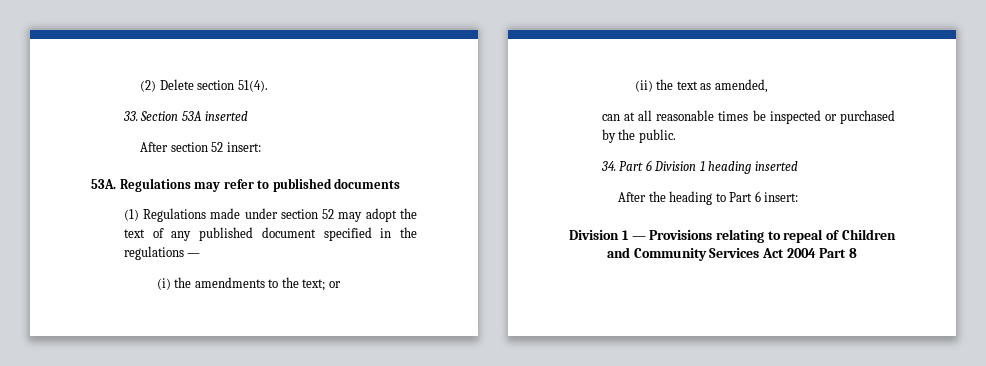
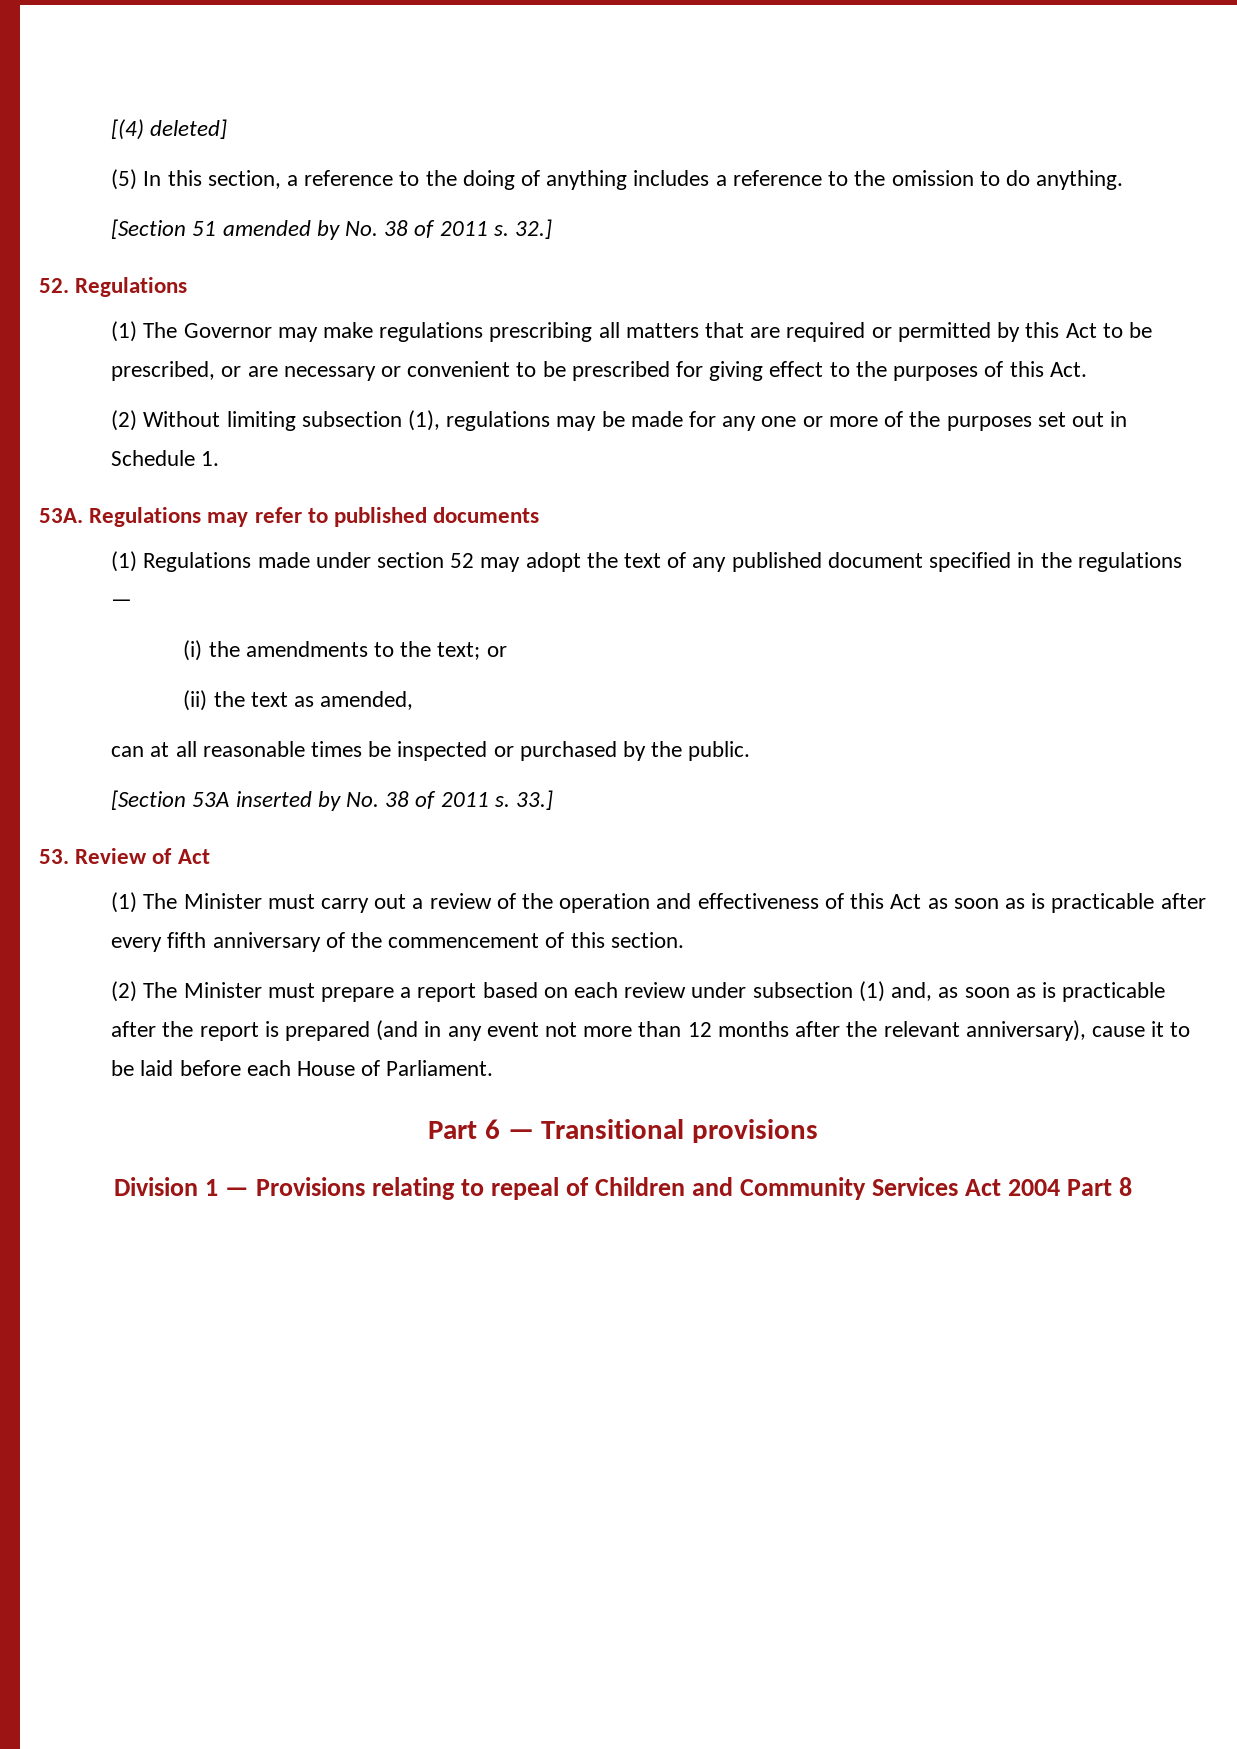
[140,79,268,92] [122,111,249,121] [140,142,261,152] (2) Delete section 51(4). // 33. Section 53A inserted // After section 52 insert: -> [111,119,228,140] [111,169,1124,190] [111,219,553,240] [39,277,188,297] [111,321,1152,342] [111,361,1087,381] [111,410,1128,431] [111,450,220,466] [(4) deleted] // (5) In this section, a reference to the doing of anything includes a reference to the omission to do anything. // [Section 51 amended by No. 38 of 2011 s. 32.] // 52. Regulations // (1) The Governor may make regulations prescribing all matters that are required or permitted by this Act to be prescribed, or are necessary or convenient to be prescribed for giving effect to the purposes of this Act. // (2) Without limiting subsection (1), regulations may be made for any one or more of the purposes set out in Schedule 1.
[600,160,798,174] [618,191,799,205] 34. Part 6 Division 1 heading inserted // After the heading to Part 6 insert: -> [111,790,554,811] [39,848,210,864] [111,892,1206,913] [111,932,684,952] [111,981,1166,1002] [111,1020,1191,1041] [111,1060,494,1076] [427,1119,819,1143] [Section 53A inserted by No. 38 of 2011 s. 33.] // 53. Review of Act // (1) The Minister must carry out a review of the operation and effectiveness of this Act as soon as is practicable after every fifth anniversary of the commencement of this section. // (2) The Minister must prepare a report based on each review under subsection (1) and, as soon as is practicable after the report is prepared (and in any event not more than 12 months after the relevant anniversary), cause it to be laid before each House of Parliament. // Part 6 — Transitional provisions

